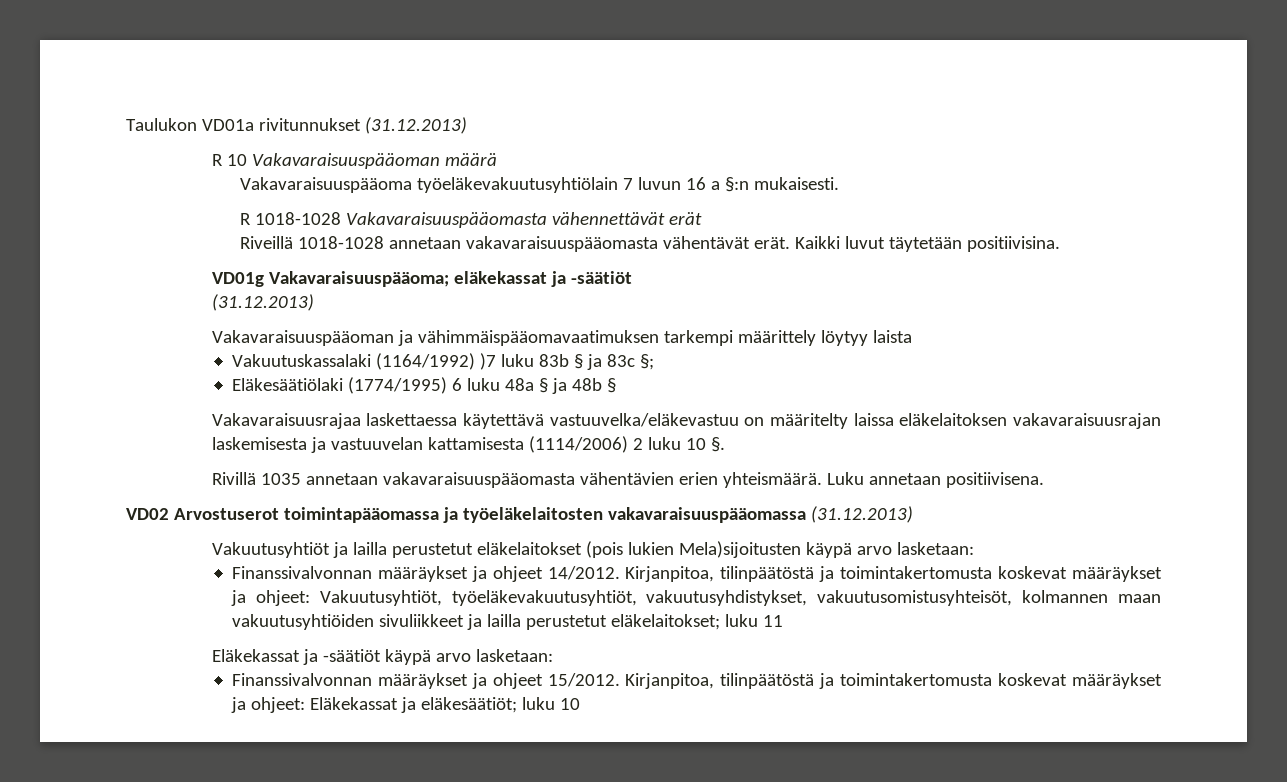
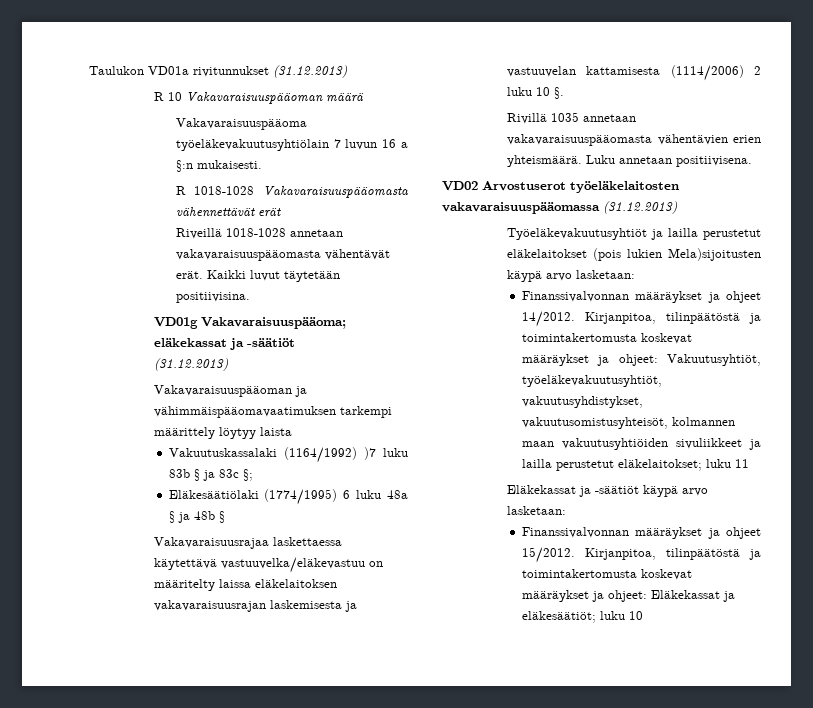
[283,507,458,523] toimintapääomassa ja -> (566, 186) none
[211,542,330,558] Vakuutusyhtiöt -> [507,228,648,240] Työeläkevakuutusyhtiöt

